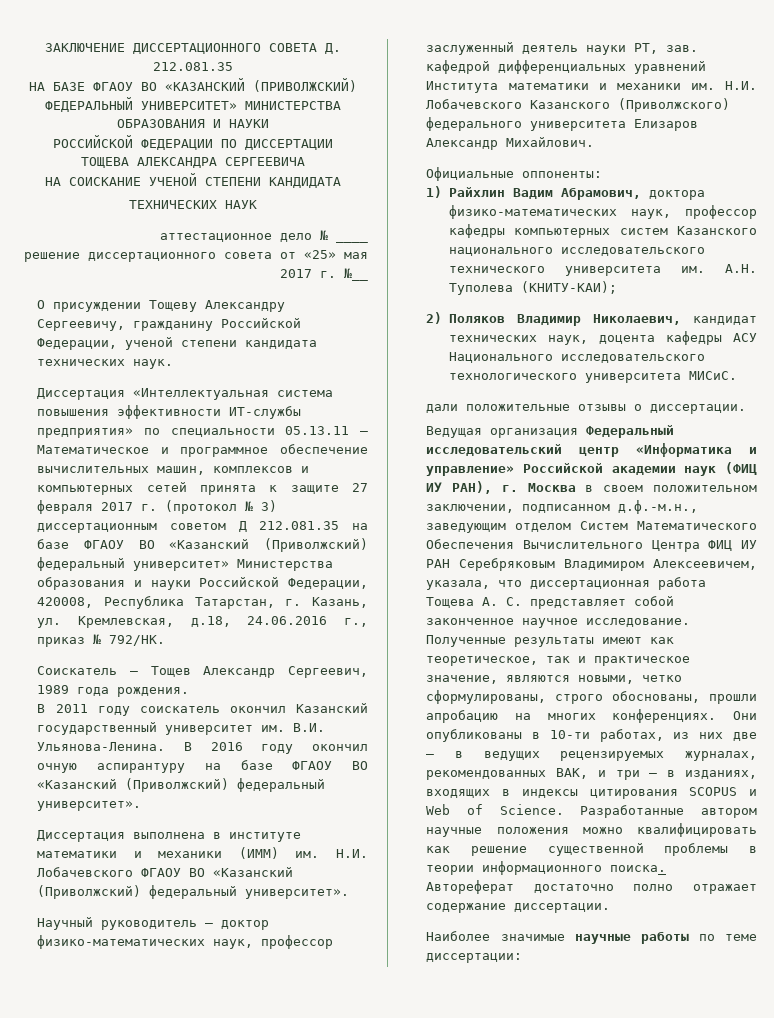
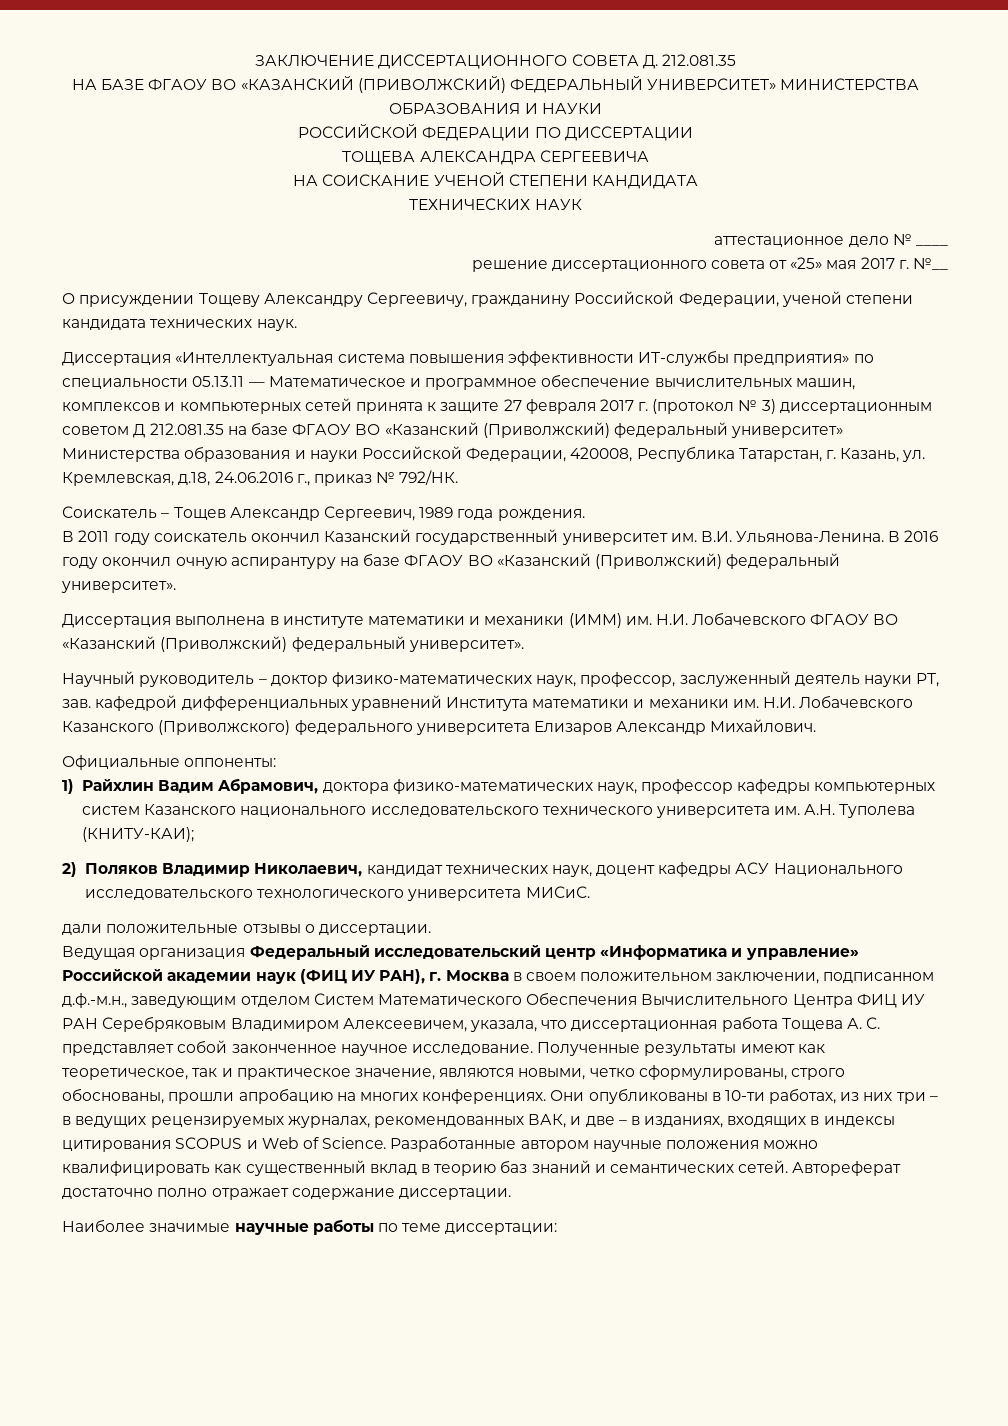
[261,935,334,949] профессор -> [580,672,676,687] профессор,
[598,335,655,344] доцента -> [596,865,656,876] доцент
[733,732,757,741] две -> [896,1092,926,1104] три
[615,770,640,780] три -> [585,1116,615,1127] две
[471,843,757,856] [426,861,667,875] решение существенной проблемы в теории информационного поиска. -> [245,1160,789,1176] существенный вклад в теорию баз знаний и семантических сетей.

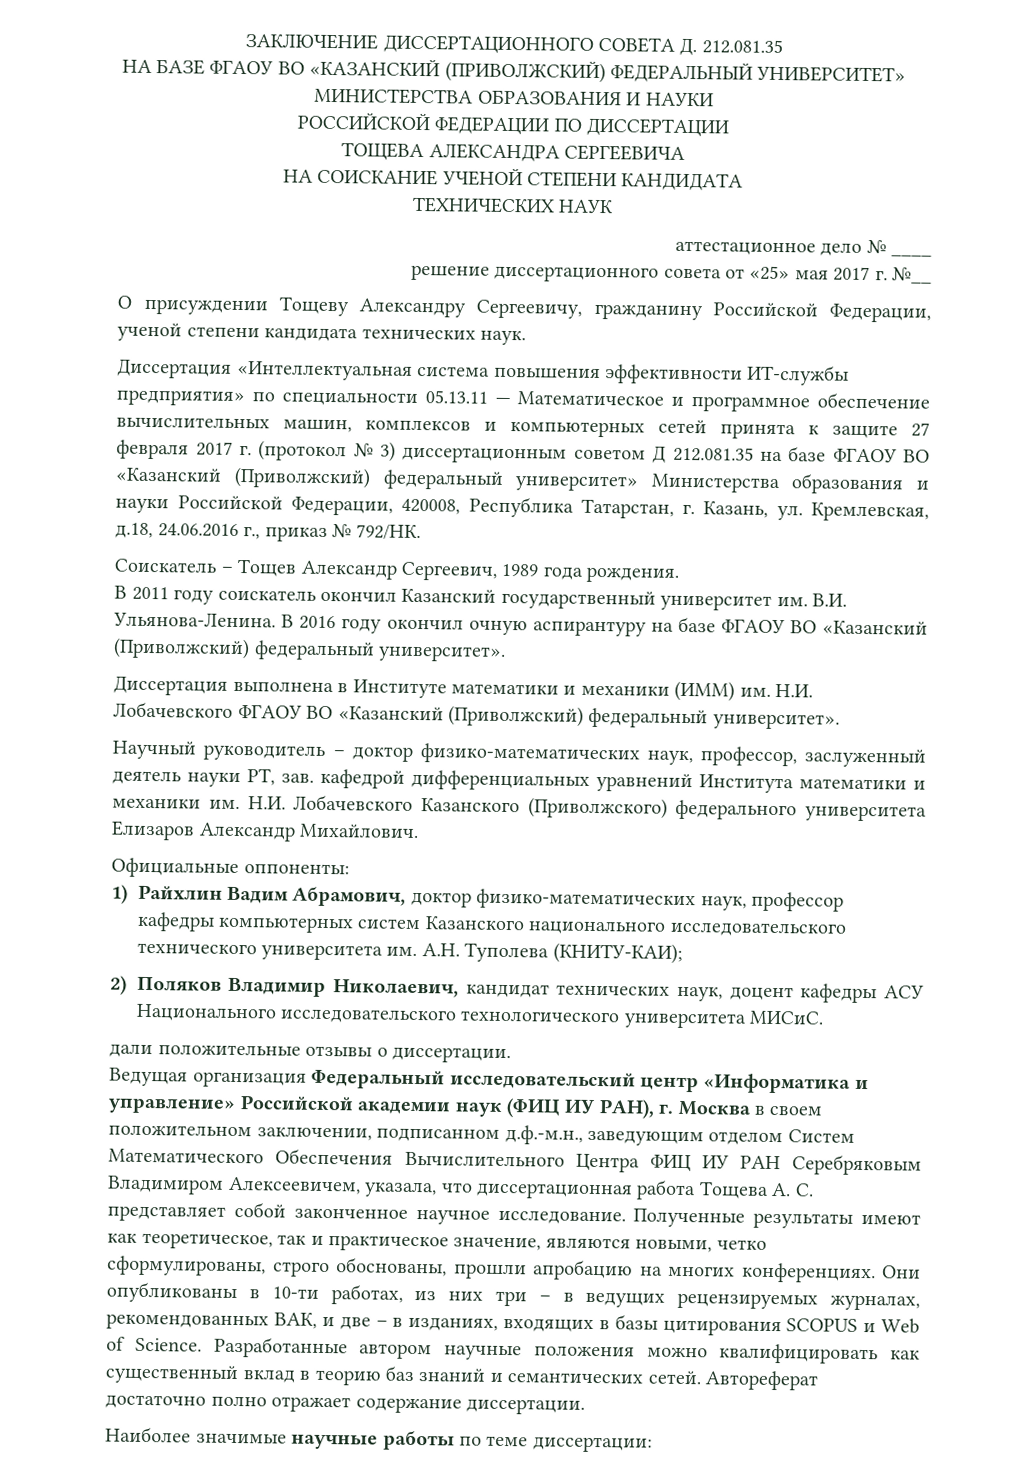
[282,616,364,628] институте -> [352,679,447,699] Институте
[322,782,389,794] доктора -> [410,891,472,908] доктор
[823,1116,895,1127] индексы -> [614,1314,658,1330] базы

